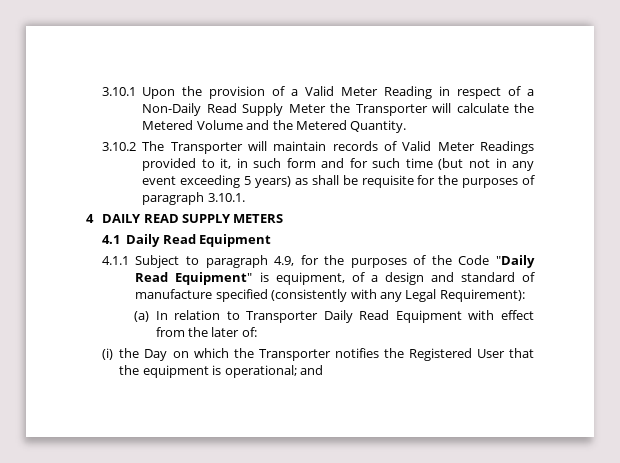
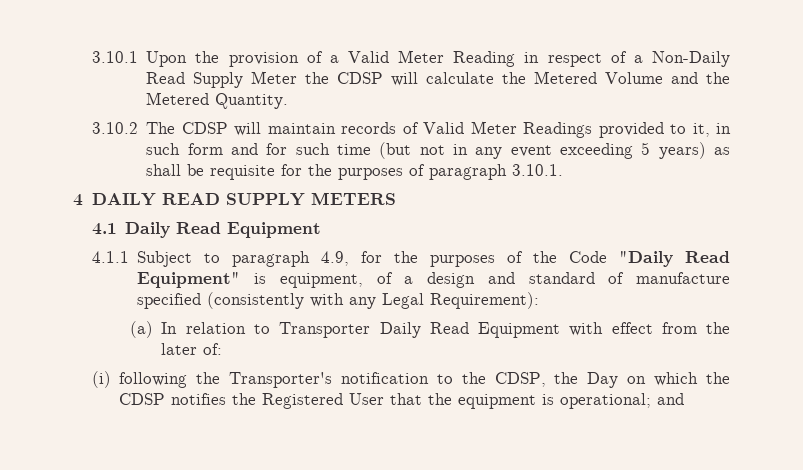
[355,104,428,116] Transporter -> [337,72,384,84] CDSP
[170,142,243,154] Transporter -> [181,122,228,134] CDSP
(114, 354) none -> [119,372,546,388] following the Transporter's notification to the CDSP,
[258,349,331,361] Transporter -> [119,393,166,405] CDSP

